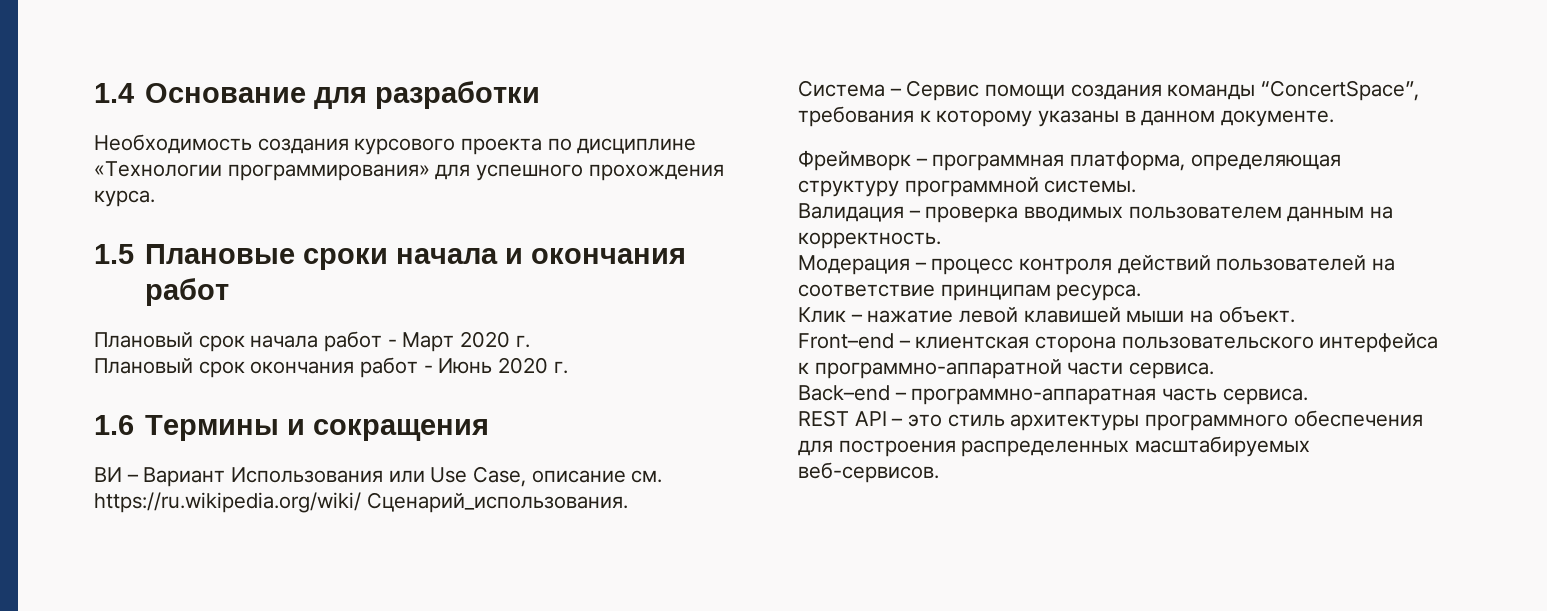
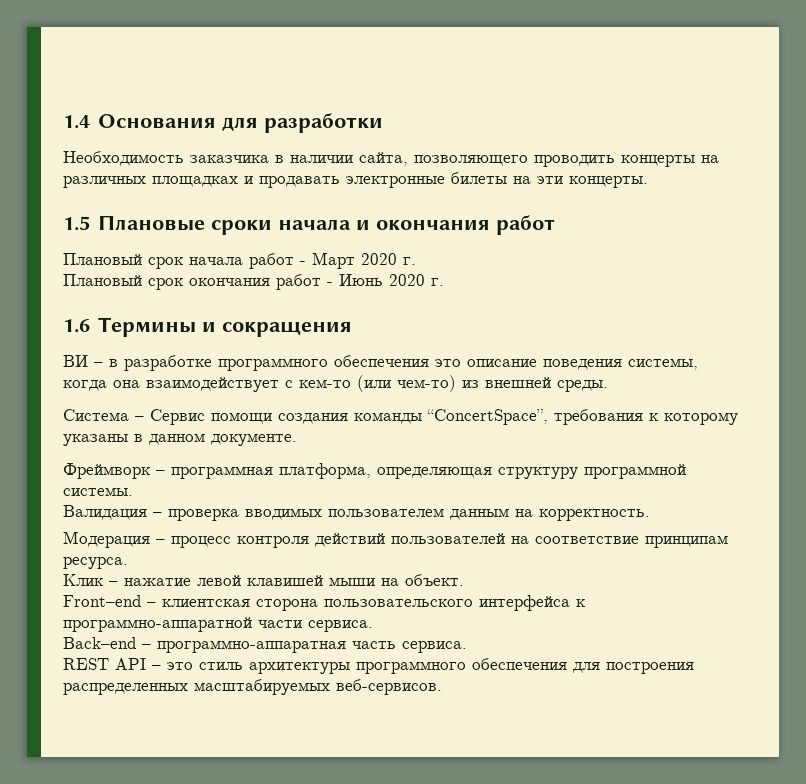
[144,83,306,103] Основание -> [98,114,217,129] Основания
[257,138,697,155] [94,161,724,181] [94,190,155,207] создания курсового проекта по дисциплине «Технологии программирования» для успешного прохождения курса. -> [190,152,719,167] [63,172,648,188] заказчика в наличии сайта, позволяющего проводить концерты на различных площадках и продавать электронные билеты на эти концерты.
[143,466,663,487] [94,492,628,513] Вариант Использования или Use Case, описание см. https://ru.wikipedia.org/wiki/ Сценарий_использования. -> [109,355,698,371] [63,375,608,392] в разработке программного обеспечения это описание поведения системы, когда она взаимодействует с кем-то (или чем-то) из внешней среды.

